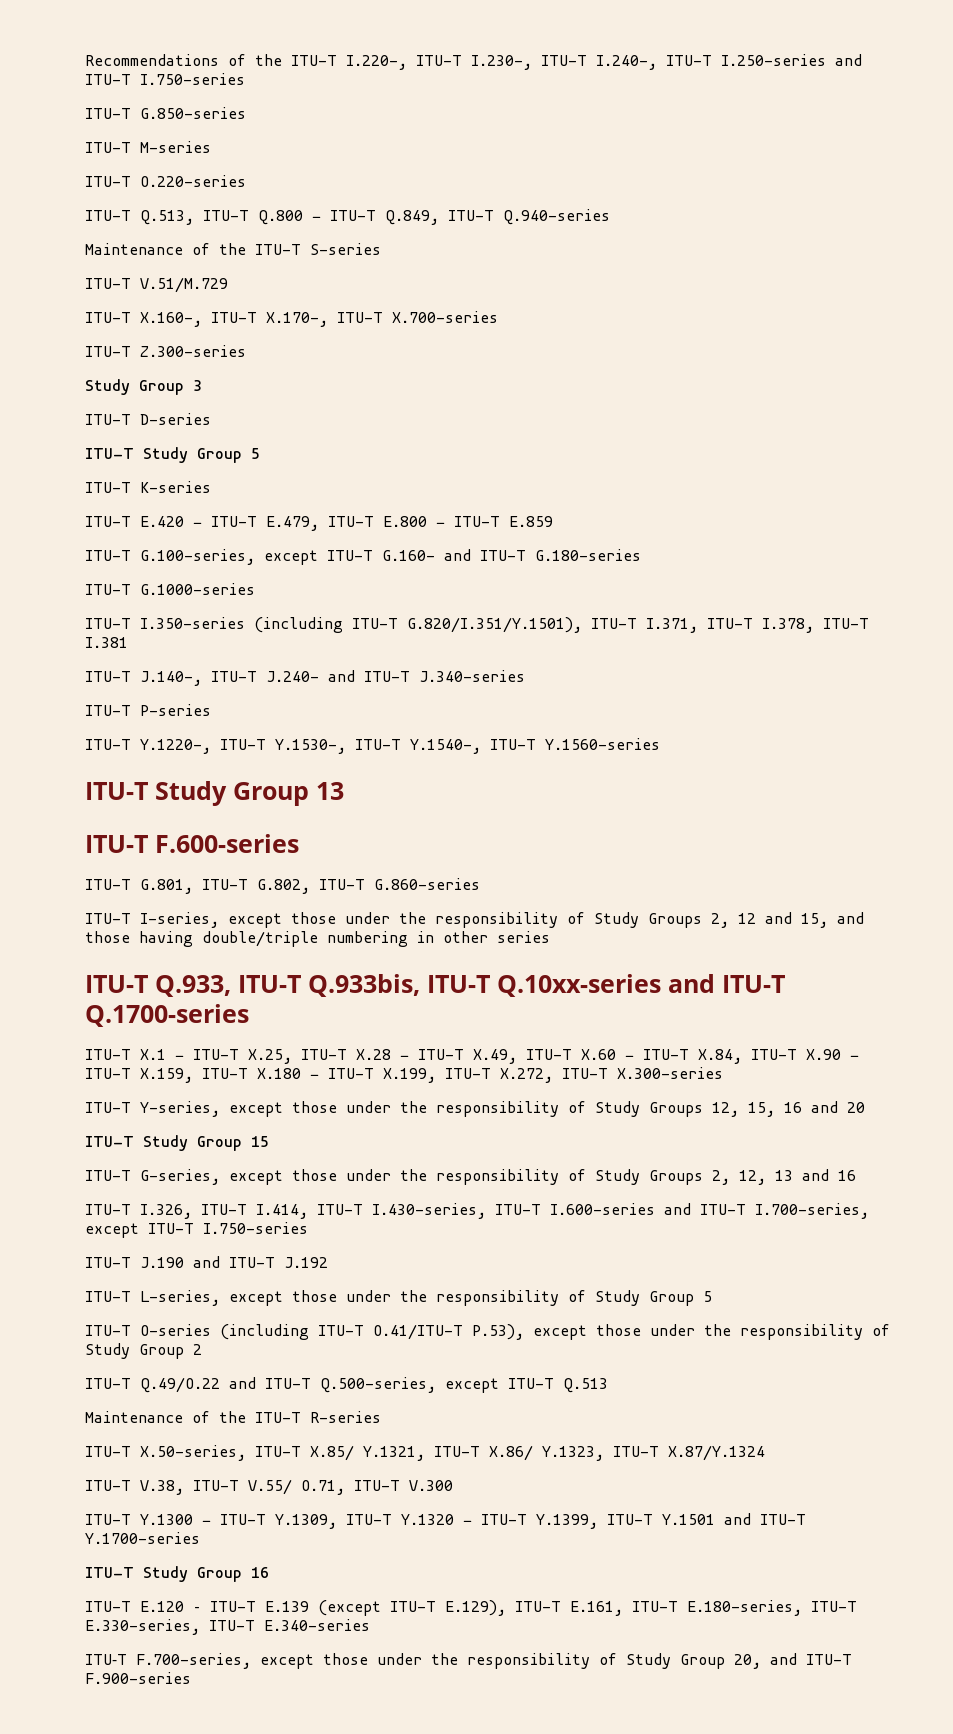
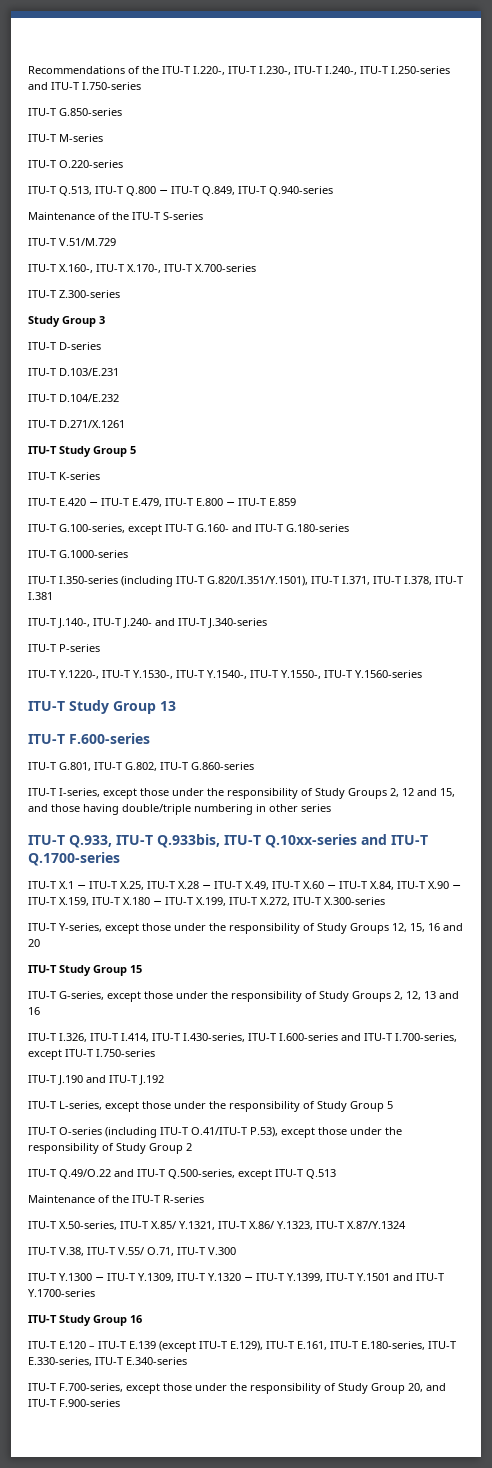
(211, 419) none -> [28,368,119,376] [28,394,119,402] [28,420,125,428] // ITU-T D.103/E.231 // ITU-T D.104/E.232 // ITU-T D.271/X.1261
(536, 744) none -> [281,670,352,679] Y.1550-, ITU-T

